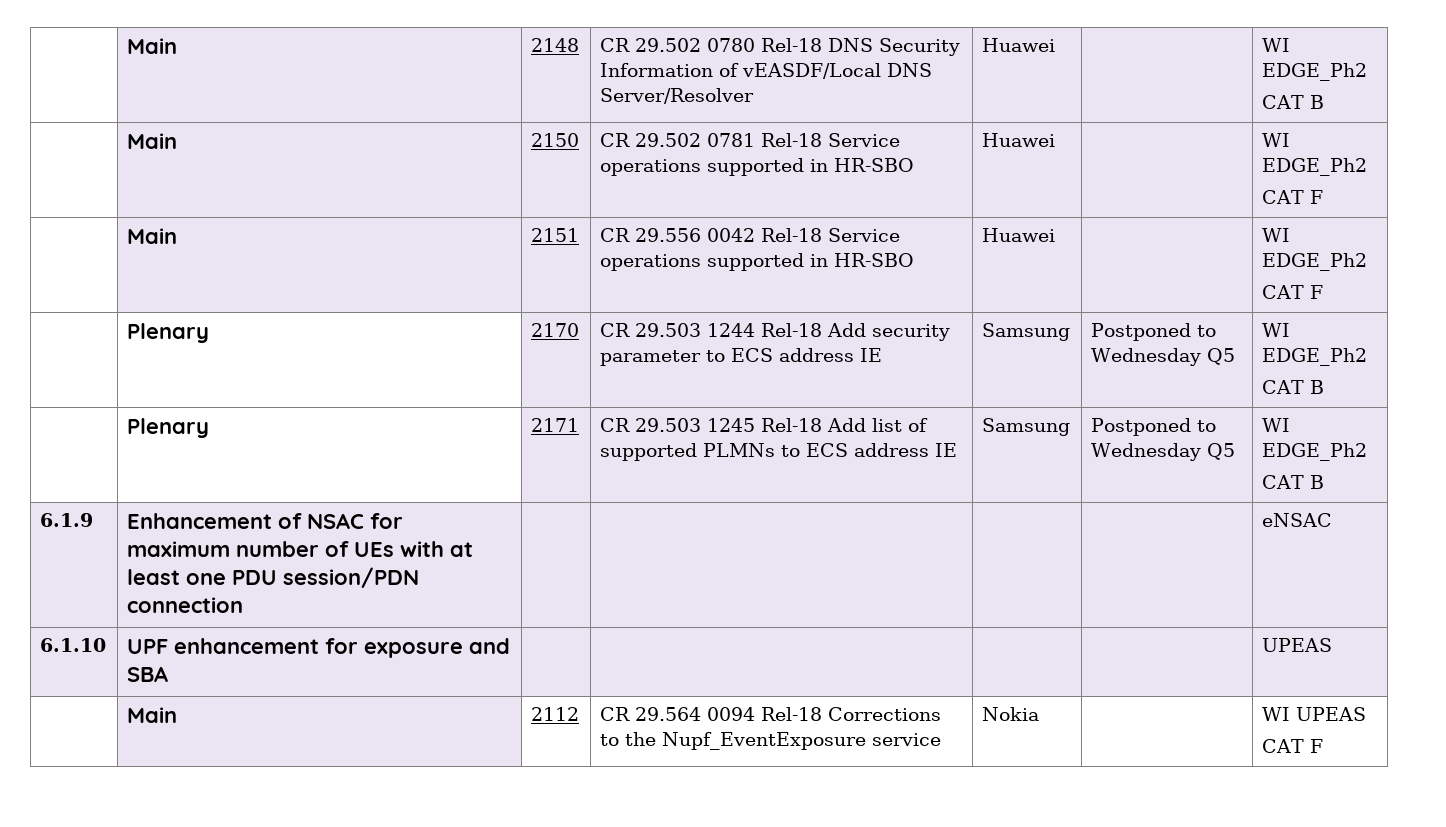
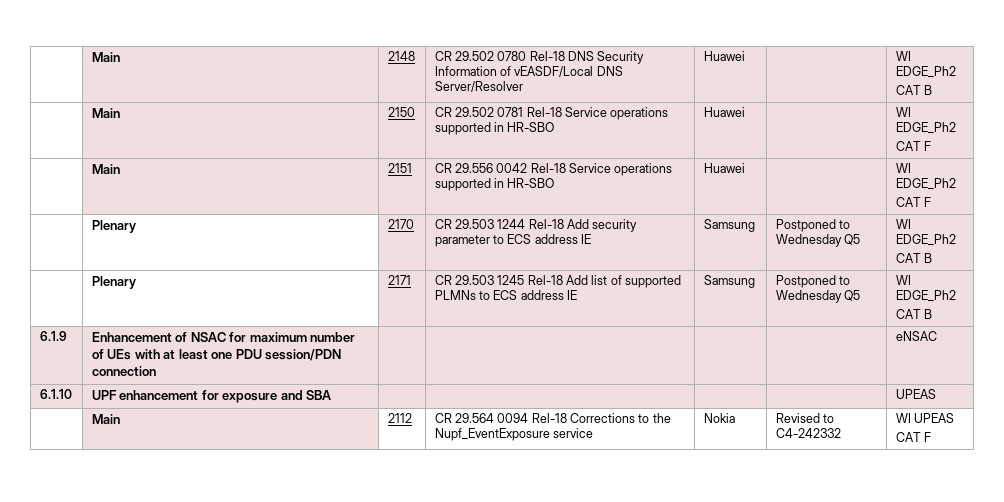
(1040, 714) none -> [775,413,834,423] [775,428,841,438] Revised to C4-242332

